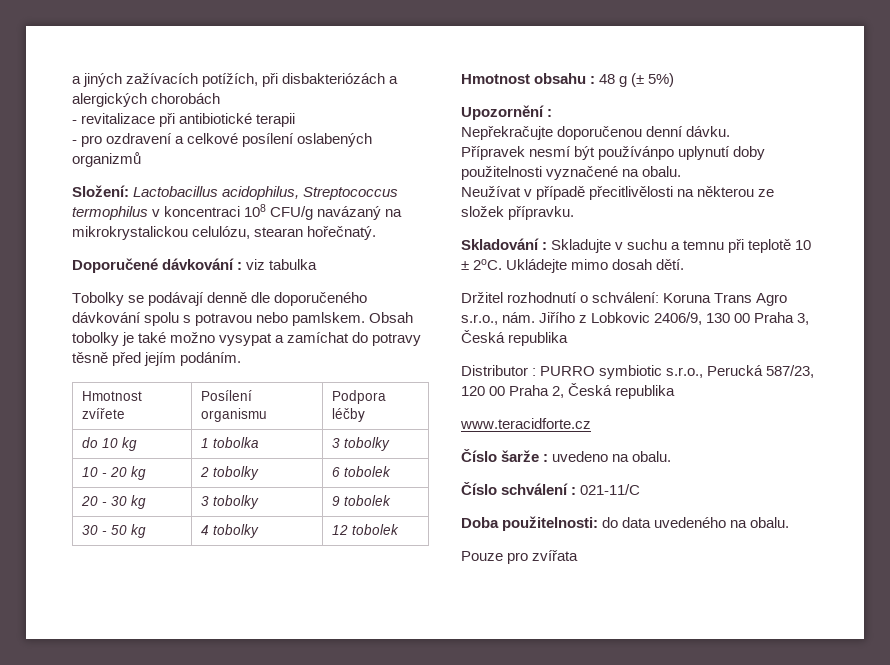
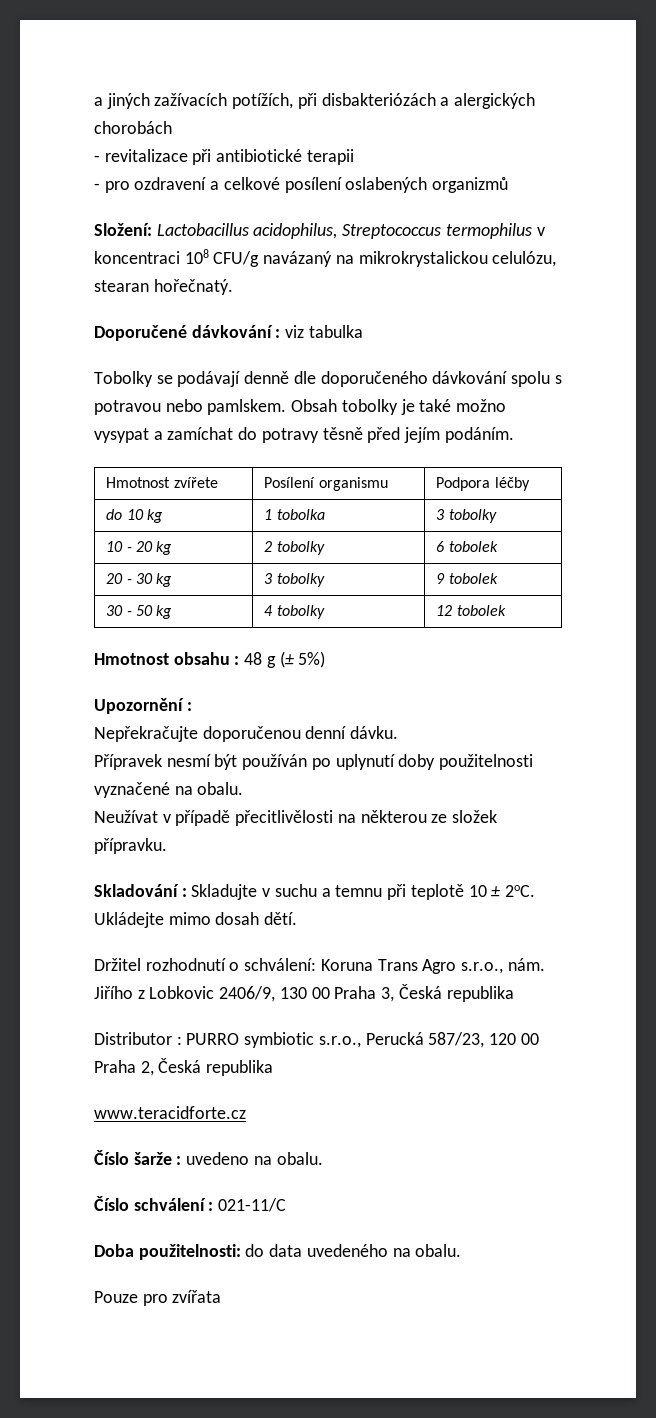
[598,146,675,160] používánpo -> [242,754,331,770] používán po

